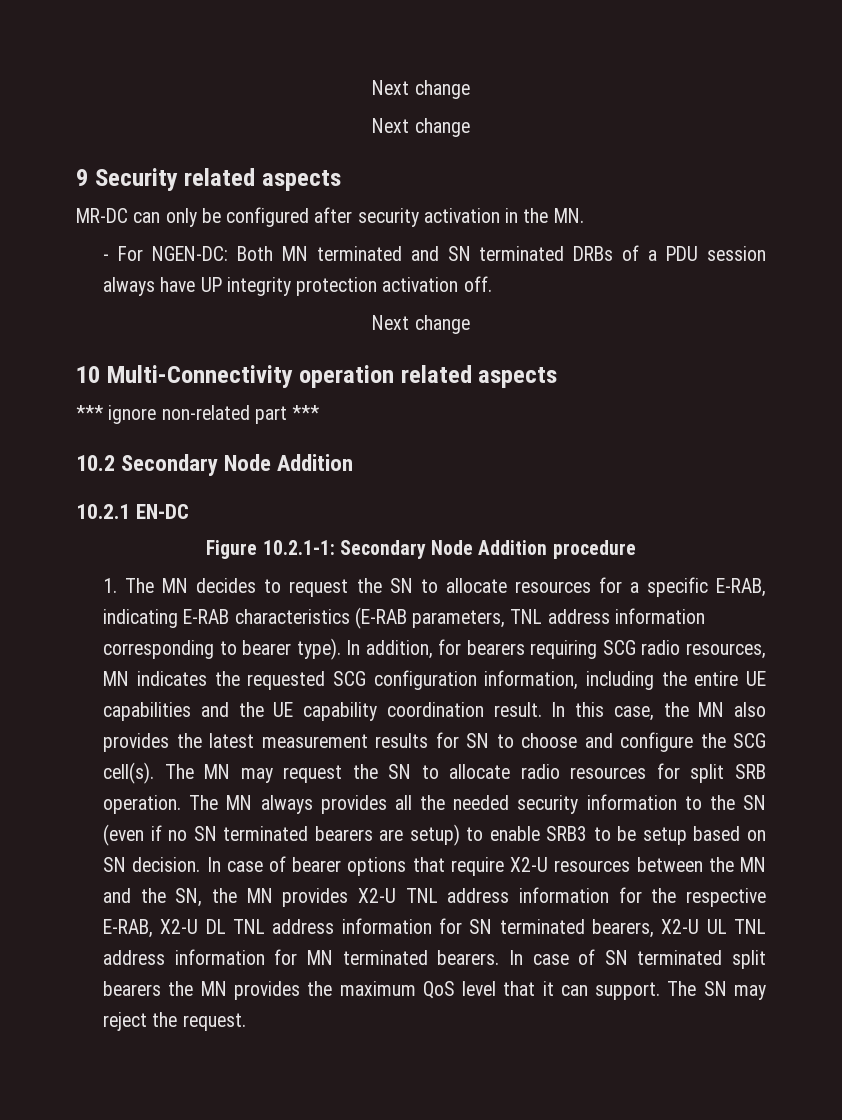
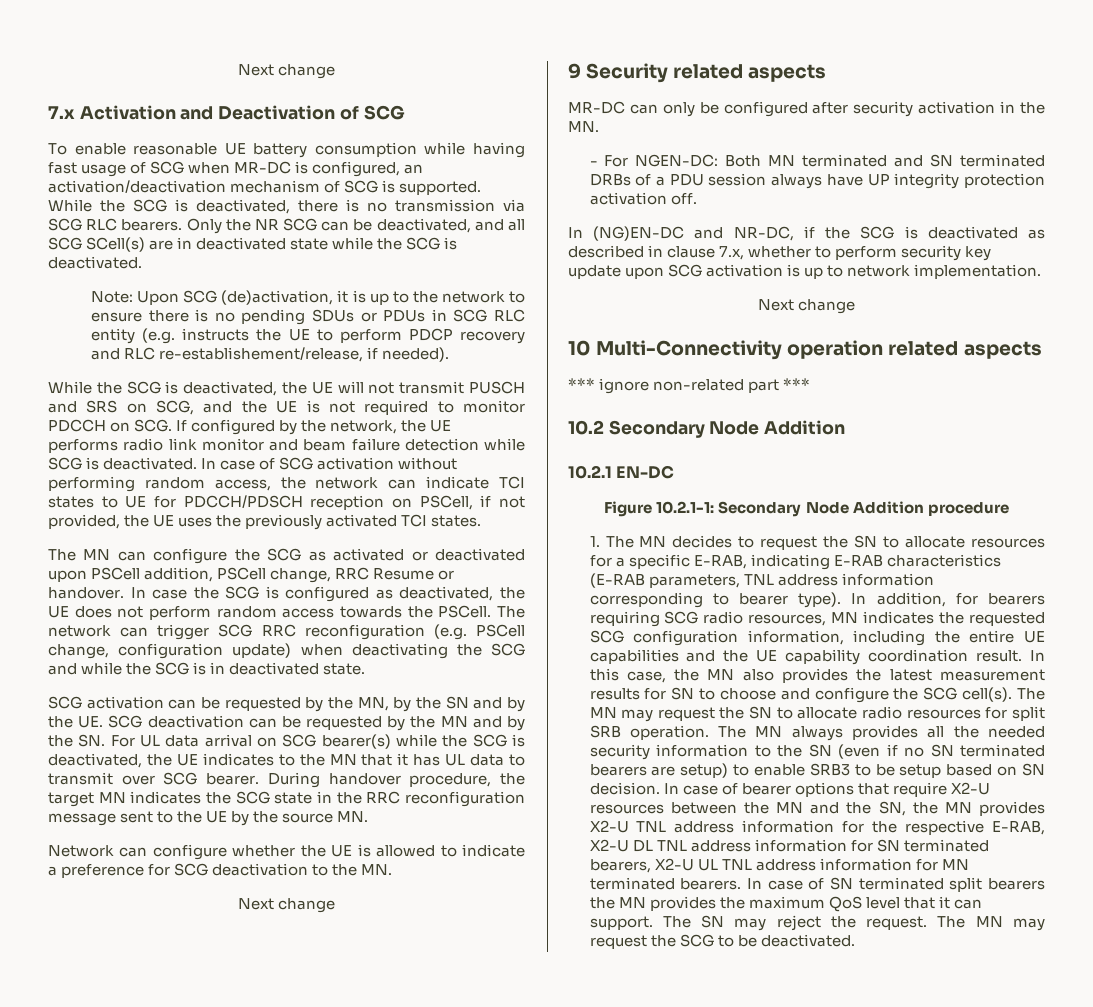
[372,80,470,99] Next change -> [237,64,336,79] [48,105,405,120] [48,142,525,158] [48,161,424,177] [48,180,482,195] [48,199,525,214] [48,218,525,234] [48,237,458,252] [48,256,142,269] [91,290,526,305] [91,309,526,325] [91,328,526,344] [91,347,450,362] [48,381,525,396] [48,400,525,415] [48,419,452,435] [48,438,525,453] [48,457,458,470] [48,476,526,492] [48,495,525,510] [48,514,482,530] [48,548,525,564] [48,567,455,583] [48,586,525,602] [48,605,525,620] [48,624,525,640] [48,643,525,659] [48,662,366,675] [48,696,526,712] [48,715,525,731] [48,734,525,749] [48,753,526,768] [48,772,525,788] [48,791,525,807] [48,811,369,826] [48,844,526,860] [48,863,393,878] Next change // 7.x Activation and Deactivation of SCG // To enable reasonable UE battery consumption while having fast usage of SCG when MR-DC is configured, an activation/deactivation mechanism of SCG is supported. While the SCG is deactivated, there is no transmission via SCG RLC bearers. Only the NR SCG can be deactivated, and all SCG SCell(s) are in deactivated state while the SCG is deactivated. // Note: Upon SCG (de)activation, it is up to the network to ensure there is no pending SDUs or PDUs in SCG RLC entity (e.g. instructs the UE to perform PDCP recovery and RLC re-establishement/release, if needed). // While the SCG is deactivated, the UE will not transmit PUSCH and SRS on SCG, and the UE is not required to monitor PDCCH on SCG. If configured by the network, the UE performs radio link monitor and beam failure detection while SCG is deactivated. In case of SCG activation without performing random access, the network can indicate TCI states to UE for PDCCH/PDSCH reception on PSCell, if not provided, the UE uses the previously activated TCI states. // The MN can configure the SCG as activated or deactivated upon PSCell addition, PSCell change, RRC Resume or handover. In case the SCG is configured as deactivated, the UE does not perform random access towards the PSCell. The network can trigger SCG RRC reconfiguration (e.g. PSCell change, configuration update) when deactivating the SCG and while the SCG is in deactivated state. // SCG activation can be requested by the MN, by the SN and by the UE. SCG deactivation can be requested by the MN and by the SN. For UL data arrival on SCG bearer(s) while the SCG is deactivated, the UE indicates to the MN that it has UL data to transmit over SCG bearer. During handover procedure, the target MN indicates the SCG state in the RRC reconfiguration message sent to the UE by the source MN. // Network can configure whether the UE is allowed to indicate a preference for SCG deactivation to the MN.
(492, 284) none -> [568,226,1045,241] [568,245,992,261] [568,264,1042,279] // In (NG)EN-DC and NR-DC, if the SCG is deactivated as described in clause 7.x, whether to perform security key update upon SCG activation is up to network implementation.
(246, 1022) none -> [937,916,1045,931] [589,934,855,949] The MN may request the SCG to be deactivated.

